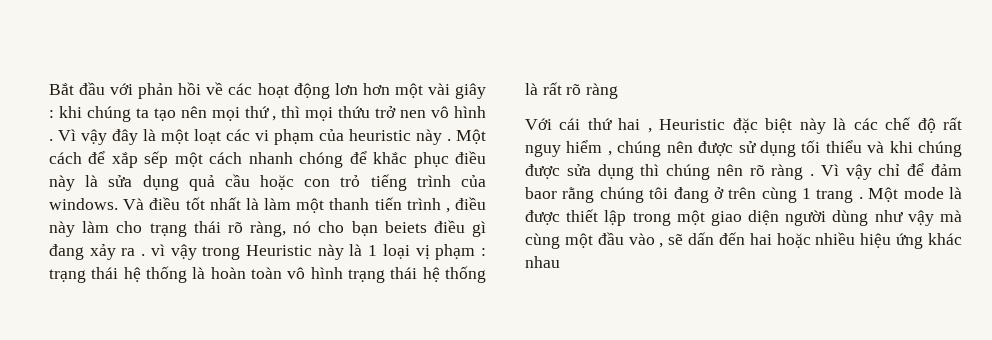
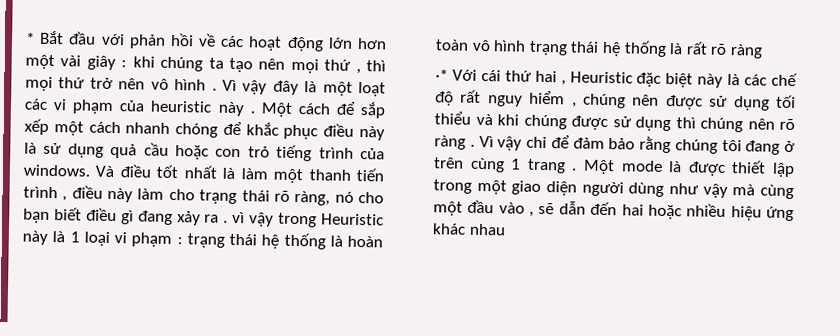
(49, 89) none -> [25,32,35,44] *
[334,83,358,95] lơn -> [327,37,353,49] lớn
[338,106,427,118] thứu trở nen -> [58,77,146,90] thứ trở nên
[111,151,169,168] xắp sếp -> [360,102,386,119] [24,118,49,135] sắp xếp
[108,175,133,187] sửa -> [43,142,63,155] sử
[384,221,427,233] beiets -> [53,207,82,221] biết
[415,245,430,259] vị -> [114,232,127,244] vi
(619, 91) none -> [435,69,448,81] ·*
[566,164,591,176] sửa -> [612,116,632,128] sử
[525,187,557,199] baor -> [608,138,636,150] bảo
[688,232,715,245] dấn -> [558,201,586,215] dẫn

